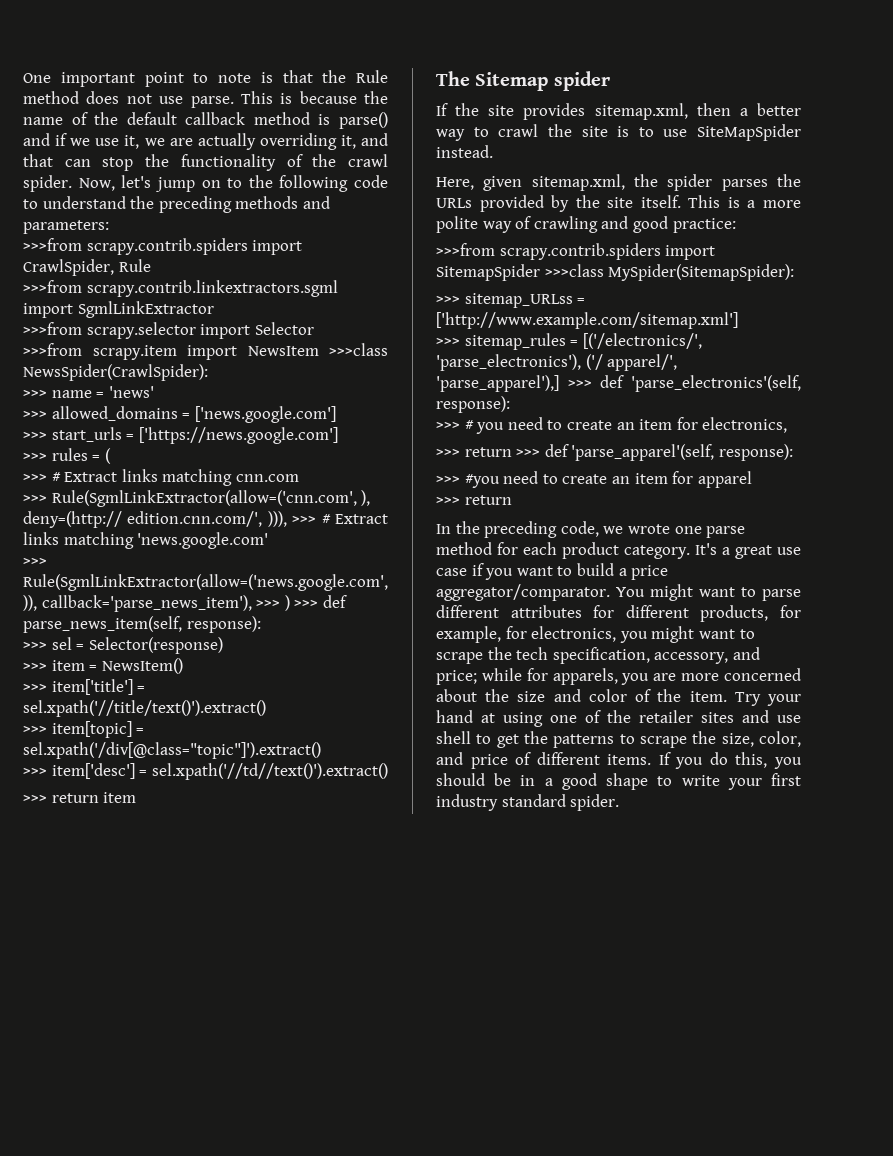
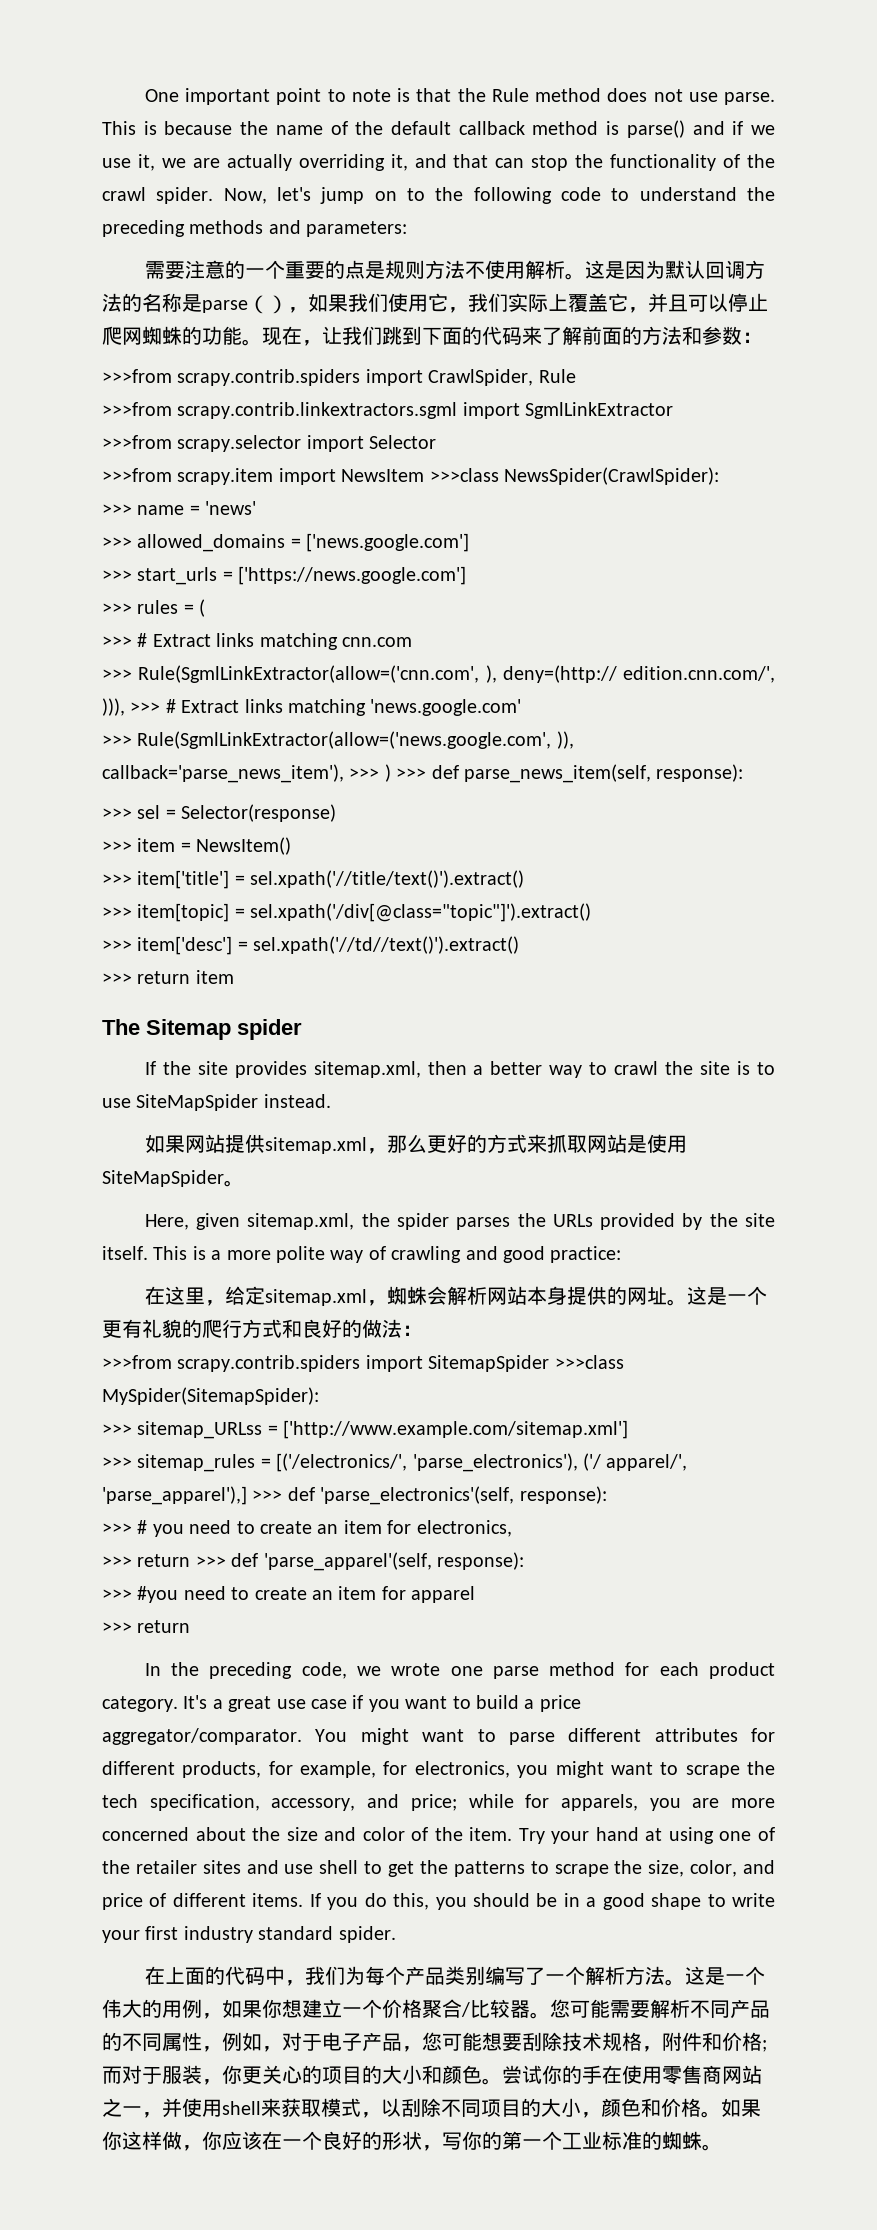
(109, 227) none -> [144,260,765,280] [102,293,768,314] [102,326,762,346] // 需要注意的一个重要的点是规则方法不使用解析。这是因为默认回调方法的名称是parse（），如果我们使用它，我们实际上覆盖它，并且可以停止爬网蜘蛛的功能。现在，让我们跳到下面的代码来了解前面的方法和参数：
(493, 151) none -> [144,1134,687,1154] [102,1170,244,1187] // 如果网站提供sitemap.xml，那么更好的方式来抓取网站是使用SiteMapSpider。
(736, 225) none -> [144,1286,767,1306] [102,1319,422,1338] // 在这里，给定sitemap.xml，蜘蛛会解析网站本身提供的网址。这是一个更有礼貌的爬行方式和良好的做法：
(620, 802) none -> [144,1966,765,1986] [102,1999,770,2019] [102,2032,767,2052] [102,2065,762,2085] [102,2098,761,2118] [102,2131,722,2151] // 在上面的代码中，我们为每个产品类别编写了一个解析方法。这是一个伟大的用例，如果你想建立一个价格聚合/比较器。您可能需要解析不同产品的不同属性，例如，对于电子产品，您可能想要刮除技术规格，附件和价格;而对于服装，你更关心的项目的大小和颜色。尝试你的手在使用零售商网站之一，并使用shell来获取模式，以刮除不同项目的大小，颜色和价格。如果你这样做，你应该在一个良好的形状，写你的第一个工业标准的蜘蛛。

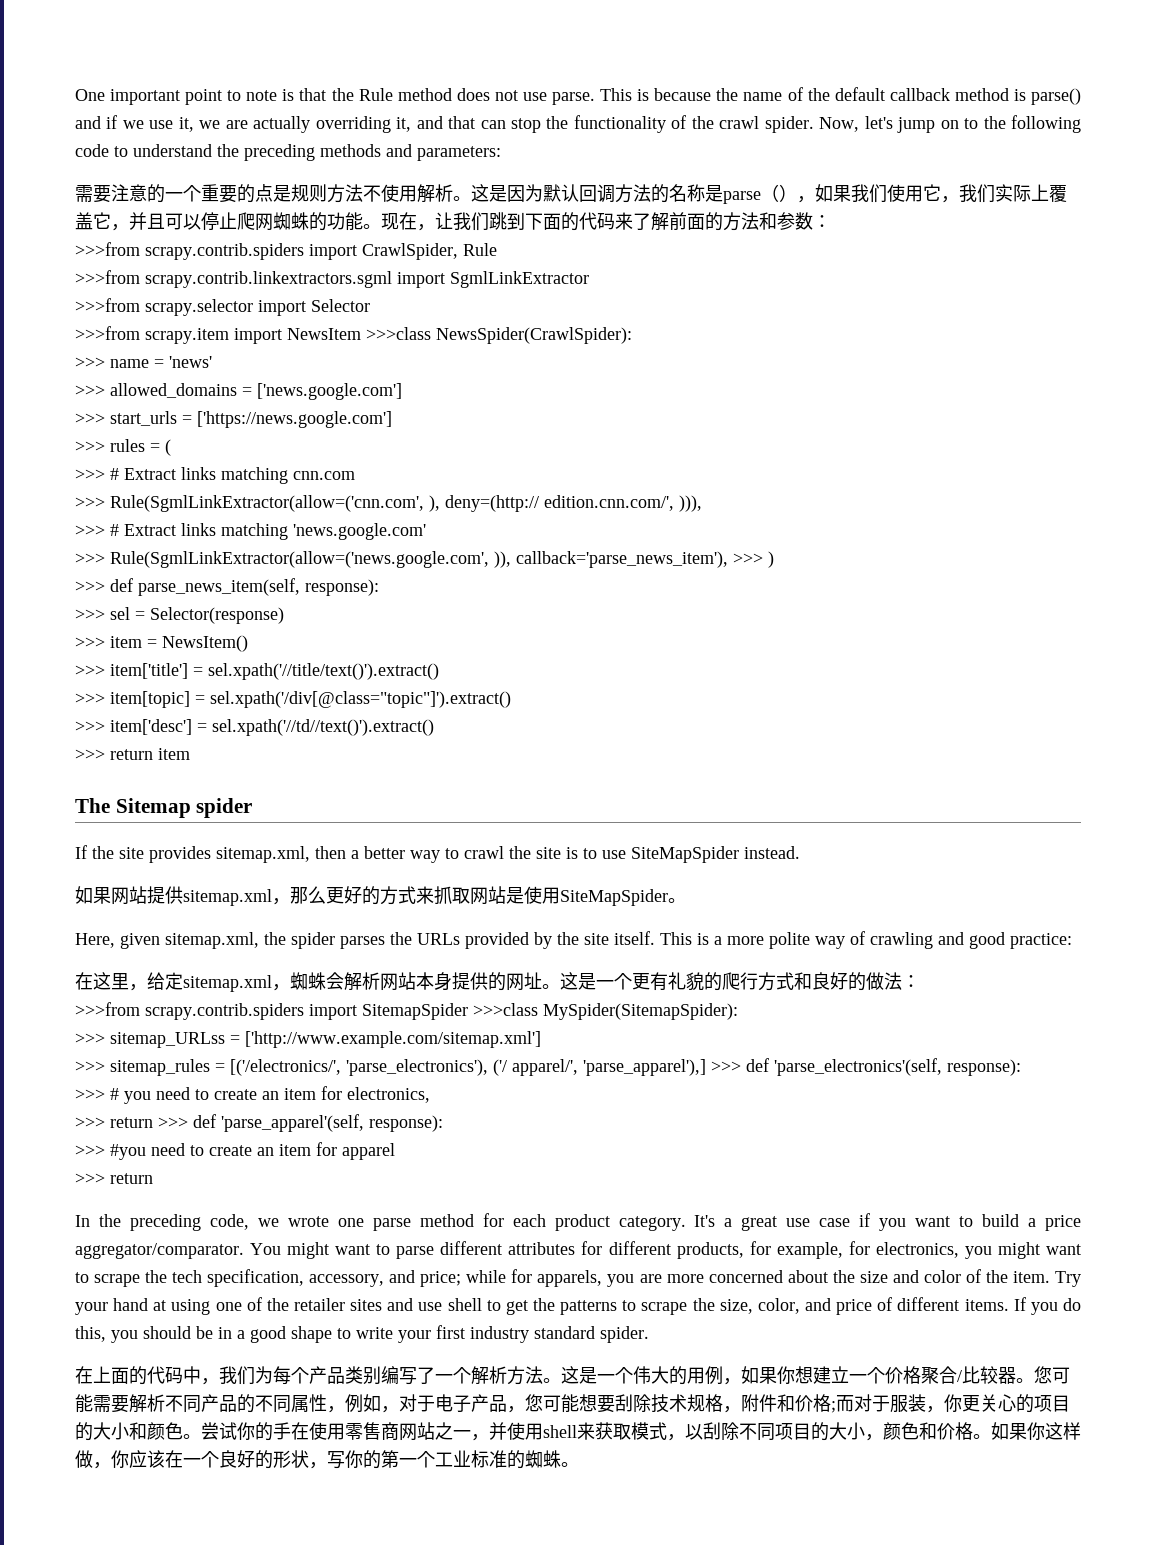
(125, 707) none -> (702, 503) //
(391, 773) none -> (774, 559) //

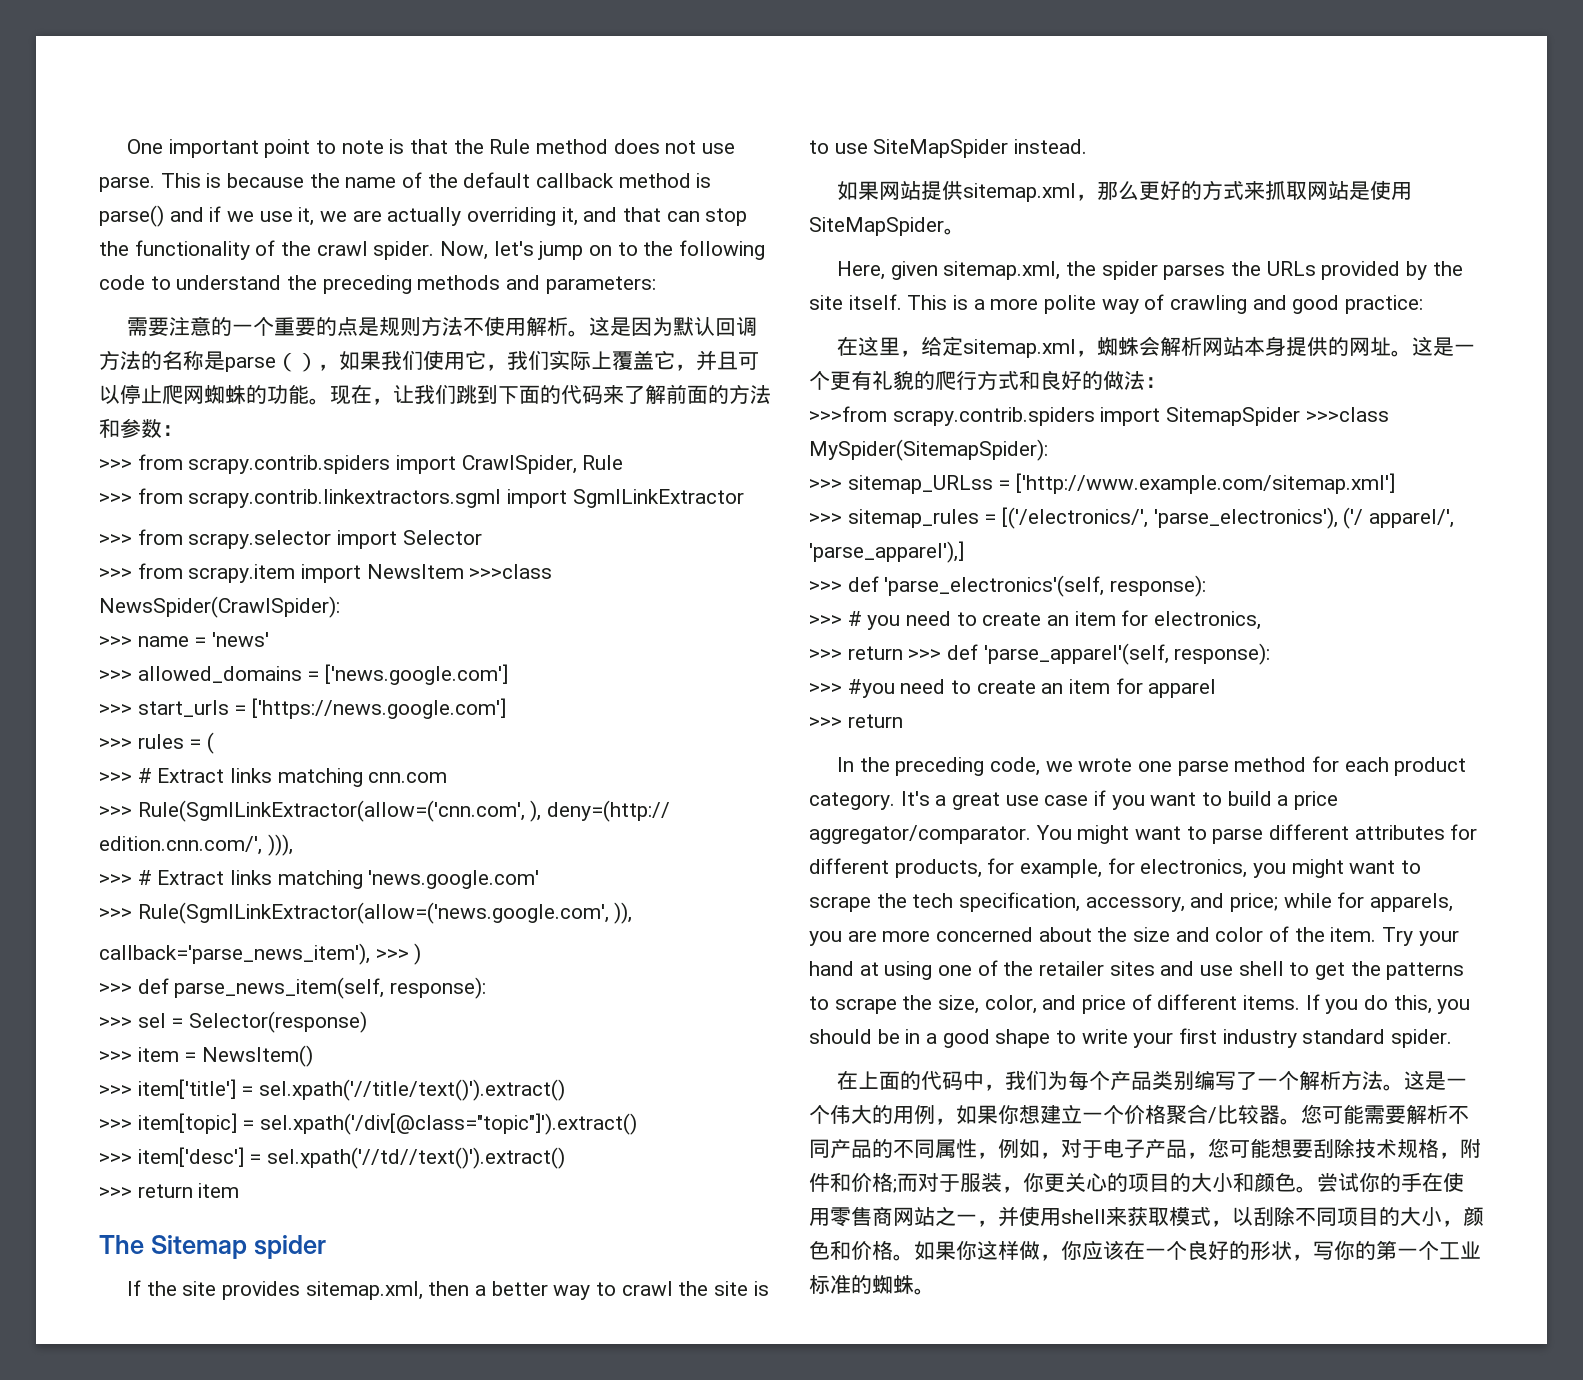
[75,242,140,256] >>>from -> [99,454,183,470] >>> from
[75,270,140,284] >>>from -> [99,488,183,504] >>> from
[75,298,140,312] >>>from -> [99,529,183,545] >>> from
[75,326,140,340] >>>from -> [99,563,183,579] >>> from
(511, 559) none -> (633, 913) //
(706, 1067) none -> (964, 552) //

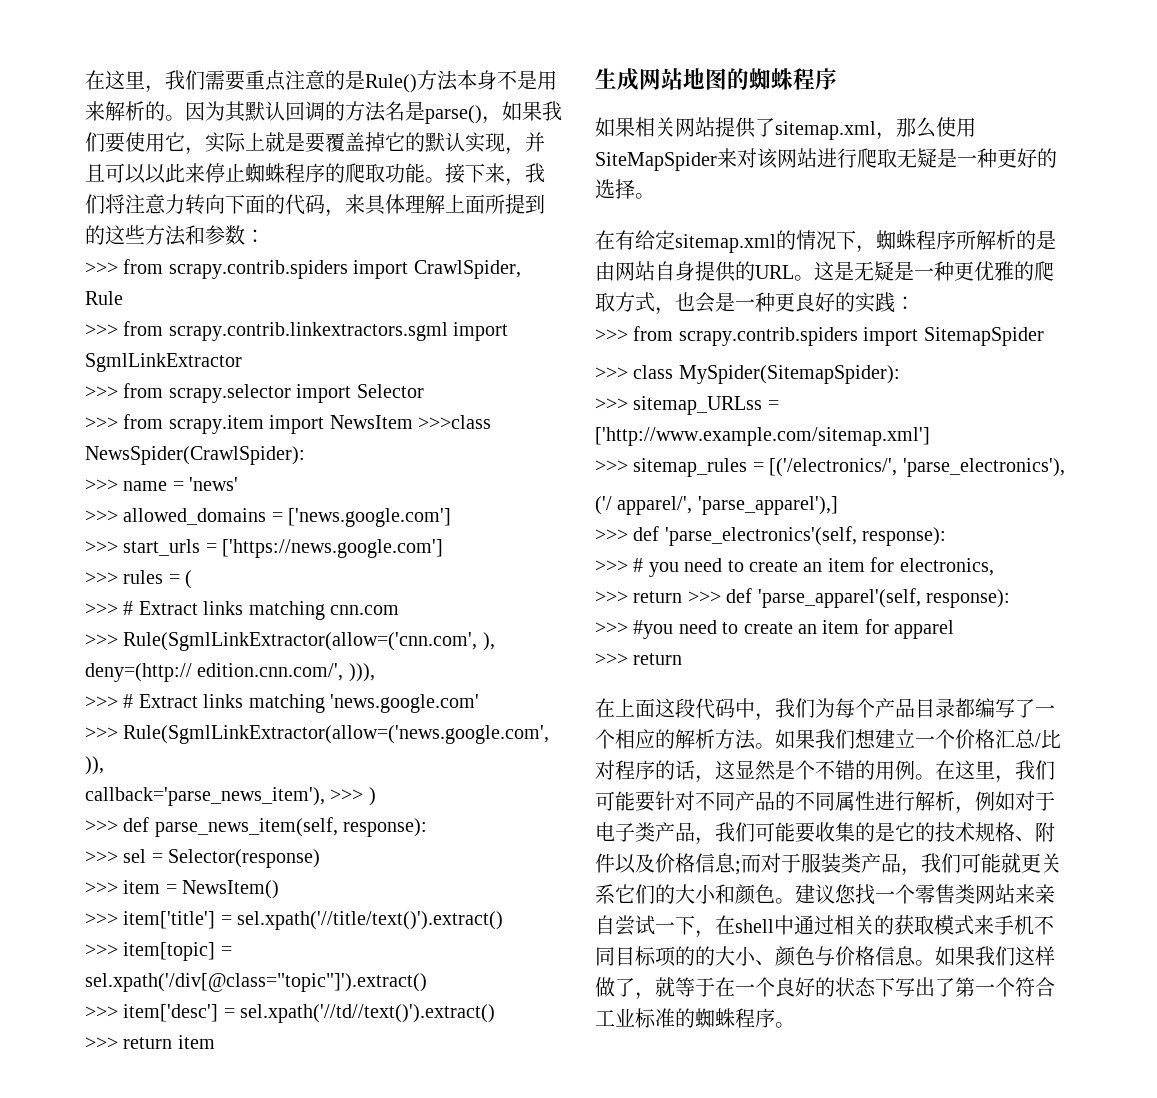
[126,139,736,158] [99,172,712,192] [99,205,748,227] [99,240,766,260] [99,275,656,294] [126,316,757,337] [99,350,318,372] One important point to note is that the Rule method does not use parse. This is because the name of the default callback method is parse() and if we use it, we are actually overriding it, and that can stop the functionality of the crawl spider. Now, let's jump on to the following code to understand the preceding methods and parameters: // 需要注意的一个重要的点是规则方法不使用解析。这是因为默认回调方法的名称是parse（） -> [85,70,557,93] [85,101,482,124] 在这里，我们需要重点注意的是Rule()方法本身不是用来解析的。因为其默认回调的方法名是parse()
(423, 360) none -> [105,132,125,153] 要
[507,350,759,371] [99,384,729,405] 我们实际上覆盖它，并且可以停止爬网蜘蛛的功能。现在，让我们跳到下面的代码来了解前面的 -> [205,132,545,155] [85,163,545,186] [85,194,545,217] [85,225,145,245] 实际上就是要覆盖掉它的默认实现，并且可以以此来停止蜘蛛程序的爬取功能。接下来，我们将注意力转向下面的代码，来具体理解上面所提到的这些
[99,1235,326,1259] [126,1280,769,1300] [809,139,1088,158] [836,181,879,200] The Sitemap spider // If the site provides sitemap.xml, then a better way to crawl the site is to use SiteMapSpider instead. // 如果 -> [595,68,837,91] [595,117,675,137] 生成网站地图的蜘蛛程序 // 如果相关
(963, 190) none -> [755,118,775,137] 了
[1138,180,1412,201] [809,217,965,236] [836,261,1463,280] [809,294,1424,314] [836,336,921,357] 更好的方式来抓取网站是使用SiteMapSpider。 // Here, given sitemap.xml, the spider parses the URLs provided by the site itself. This is a more polite way of crawling and good practice: // 在这里， -> [936,117,976,137] [595,148,1057,171] [595,179,655,199] [595,230,635,250] 使用SiteMapSpider来对该网站进行爬取无疑是一种更好的选择。 // 在有
[1075,336,1475,357] [809,370,1166,391] [809,406,887,422] ，蜘蛛会解析网站本身提供的网址。这是一个更有礼貌的爬行方式和良好的做法： // >>>from -> [776,230,1056,253] [595,261,1054,282] [595,292,915,315] [595,326,674,341] 的情况下，蜘蛛程序所解析的是由网站自身提供的URL。这是无疑是一种更优雅的爬取方式，也会是一种更良好的实践： // >>> from
[1305,407,1389,422] >>>class -> [595,365,674,379] // >>> class
(1338, 518) none -> (1065, 467) //
[836,756,1467,776] [809,790,1339,810] [809,824,1478,844] [809,858,1422,878] [809,892,1454,912] [809,926,1459,946] [809,960,1465,980] [809,994,1471,1014] [809,1028,1453,1048] // In the preceding code, we wrote one parse method for each product category. It's a great use case if you want to build a price aggregator/comparator. You might want to parse different attributes for different products, for example, for electronics, you might want to scrape the tech specification, accessory, and price; while for apparels, you are more concerned about the size and color of the item. Try your hand at using one of the retailer sites and use shell to get the patterns to scrape the size, color, and price of different items. If you do this, you should be in a good shape to write your first industry standard spider. -> (683, 659) none
[899,1071,921,1090] 的 -> [655,698,695,718] 这段
[1151,1070,1194,1090] 类别 -> [915,698,975,718] 目录都
(1299, 1080) none -> [615,729,675,749] 相应的
[1403,1070,1467,1090] [809,1104,1448,1125] 这是一个伟大的用例，如果你想建立一个价格聚合/比较器。您可能需要解析 -> [775,729,1061,749] [595,760,1055,783] [595,791,695,812] 如果我们想建立一个价格汇总/比对程序的话，这显然是个不错的用例。在这里，我们可能要针对
[977,1138,1481,1159] [809,1172,1464,1193] [809,1206,1484,1227] [809,1240,1439,1261] ，例如，对于电子产品，您可能想要刮除技术规格，附件和价格;而对于服装，你更关心的项目的大小和颜色。尝试你的手在使用零售商网站之一，并使用shell来获取模式，以刮除不同项目的大小，颜色和价格。如果你这样做，你应该在一个良好的形状，写你的第一个 -> [875,791,1055,814] [595,822,1055,845] [595,853,1061,876] [595,884,1055,905] [595,915,1054,938] [595,946,1055,967] [595,977,1055,1000] 进行解析，例如对于电子类产品，我们可能要收集的是它的技术规格、附件以及价格信息;而对于服装类产品，我们可能就更关系它们的大小和颜色。建议您找一个零售类网站来亲自尝试一下，在shell中通过相关的获取模式来手机不同目标项的的大小、颜色与价格信息。如果我们这样做了，就等于在一个良好的状态下写出了第一个符合
(914, 1284) none -> [735,1008,775,1028] 程序

